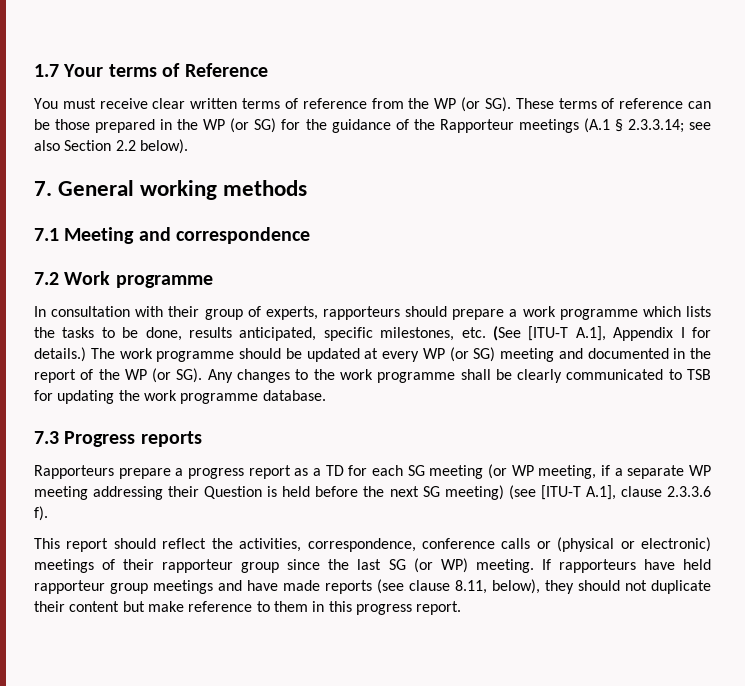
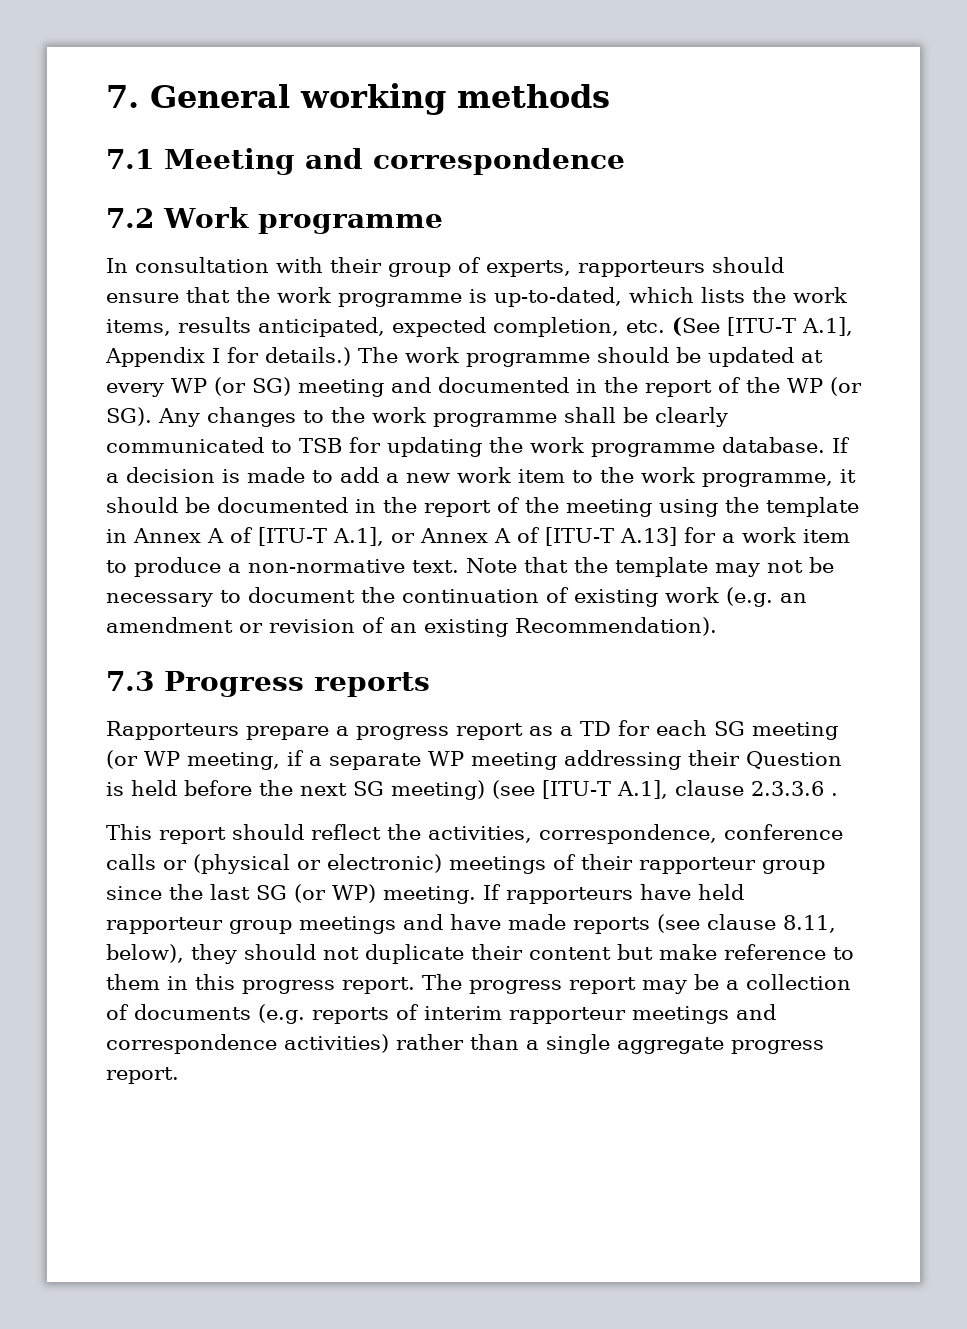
[34,63,268,77] [34,97,712,112] [34,118,711,133] [34,139,188,154] 1.7 Your terms of Reference // You must receive clear written terms of reference from the WP (or SG). These terms of reference can be those prepared in the WP (or SG) for the guidance of the Rapporteur meetings (A.1 § 2.3.3.14; see also Section 2.2 below). // -> (106, 96) none
[452,306,711,320] [34,327,455,341] prepare a work programme which lists the tasks to be done, results anticipated, specific milestones, -> [106,287,847,307] [106,317,619,337] ensure that the work programme is up-to-dated, which lists the work items, results anticipated, expected completion,
(326, 395) none -> [832,437,850,453] [106,467,856,487] [106,497,859,517] [106,527,850,546] [106,557,834,577] [106,587,807,607] [106,617,717,637] If a decision is made to add a new work item to the work programme, it should be documented in the report of the meeting using the template in Annex A of [ITU-T A.1], or Annex A of [ITU-T A.13] for a work item to produce a non-normative text. Note that the template may not be necessary to document the continuation of existing work (e.g. an amendment or revision of an existing Recommendation).
[34,506,48,521] f). -> [830,793,838,796] .
(462, 608) none -> [422,974,851,994] [106,1004,776,1024] [106,1034,824,1054] [106,1067,179,1084] The progress report may be a collection of documents (e.g. reports of interim rapporteur meetings and correspondence activities) rather than a single aggregate progress report.

